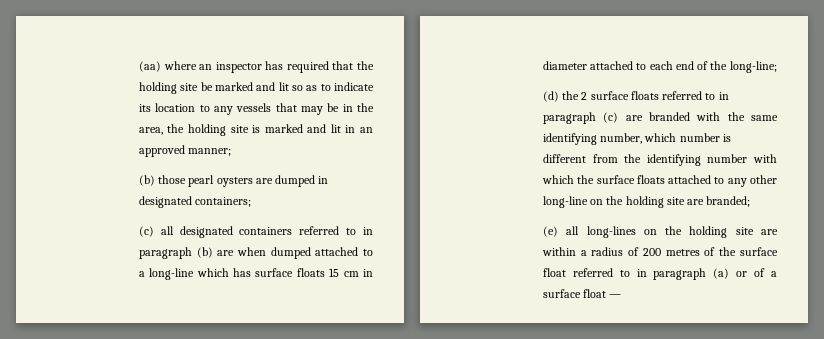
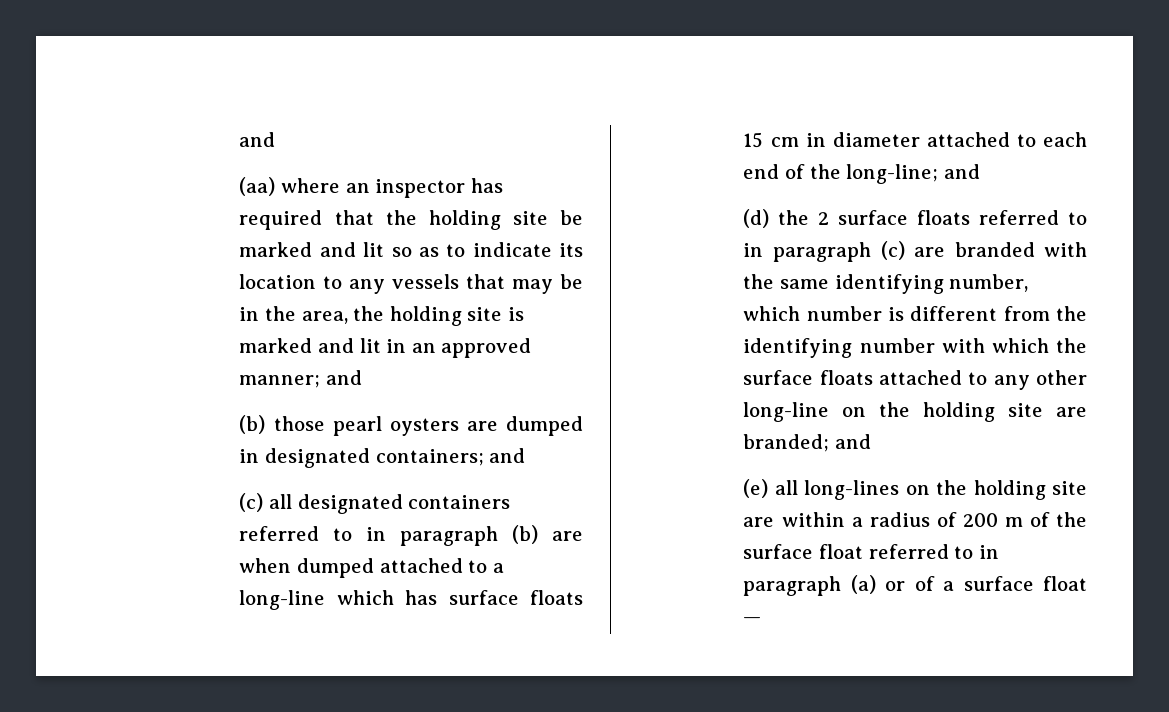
(138, 66) none -> [239,132,276,147] and //
(232, 152) none -> [326,370,363,385] and
(252, 202) none -> [489,448,526,463] and
(777, 67) none -> [943,164,980,179] and
(751, 201) none -> [835,434,872,449] and
[665,249,700,256] metres -> [1004,517,1023,527] m

